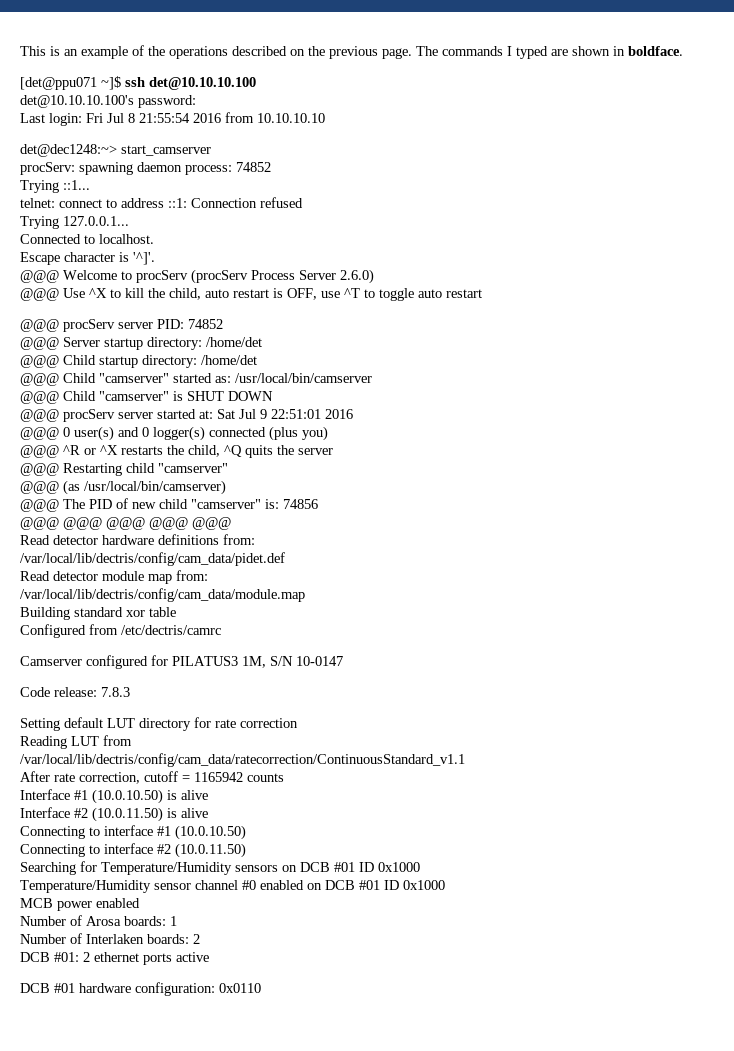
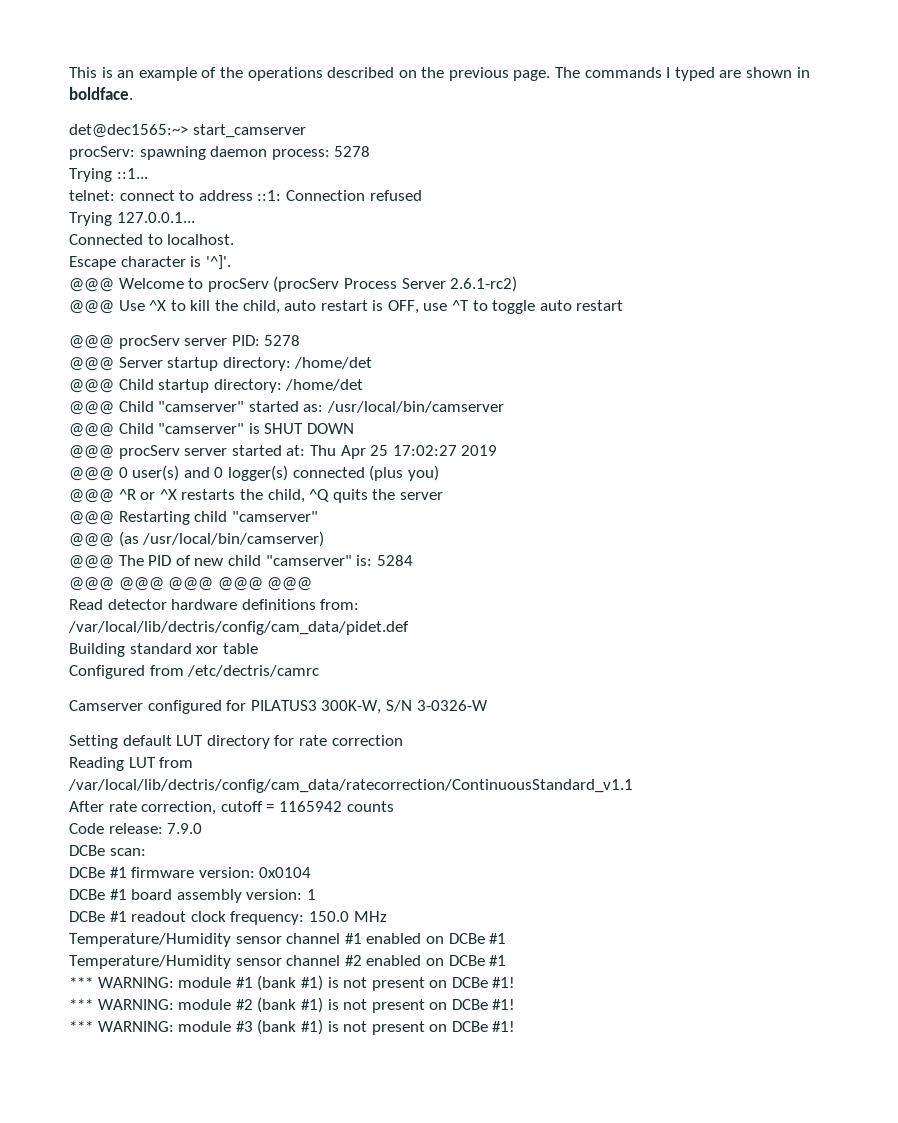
[20,76,256,90] [20,95,196,108] [20,112,325,126] [20,144,117,157] [det@ppu071 ~]$ ssh det@10.10.10.100 // det@10.10.10.100's password: // Last login: Fri Jul 8 21:55:54 2016 from 10.10.10.10 // det@dec1248:~> -> [69,124,188,138] det@dec1565:~>
[236,162,271,172] 74852 -> [334,146,371,157] 5278
[340,269,374,284] 2.6.0) -> [450,276,518,292] 2.6.1-rc2)
[188,319,223,329] 74852 -> [264,335,301,346] 5278
[217,409,353,419] Sat Jul 9 22:51:01 2016 -> [309,445,498,459] Thu Apr 25 17:02:27 2019
[283,499,318,509] 74856 -> [376,555,413,566] 5284
[20,570,208,584] [20,588,305,602] // Read detector module map from: // /var/local/lib/dectris/config/cam_data/module.map -> (409, 628) none
[242,656,343,668] [20,687,130,697] 1M, S/N 10-0147 // Code release: 7.8.3 -> [321,700,488,714] 300K-W, S/N 3-0326-W
[20,789,208,804] [20,807,208,822] [20,825,246,840] [20,843,246,858] [20,861,420,875] [20,880,445,893] [20,898,140,911] [20,915,177,926] [20,933,200,944] [20,952,209,965] [20,982,261,996] Interface #1 (10.0.10.50) is alive // Interface #2 (10.0.11.50) is alive // Connecting to interface #1 (10.0.10.50) // Connecting to interface #2 (10.0.11.50) // Searching for Temperature/Humidity sensors on DCB #01 ID 0x1000 // Temperature/Humidity sensor channel #0 enabled on DCB #01 ID 0x1000 // MCB power enabled // Number of Arosa boards: 1 // Number of Interlaken boards: 2 // DCB #01: 2 ethernet ports active // DCB #01 hardware configuration: 0x0110 -> [69,823,203,834] [69,845,146,856] [69,867,312,878] [69,889,316,903] [69,911,387,925] [69,933,507,947] [69,955,507,969] [69,975,516,991] [69,997,516,1013] [69,1019,516,1035] Code release: 7.9.0 // DCBe scan: // DCBe #1 firmware version: 0x0104 // DCBe #1 board assembly version: 1 // DCBe #1 readout clock frequency: 150.0 MHz // Temperature/Humidity sensor channel #1 enabled on DCBe #1 // Temperature/Humidity sensor channel #2 enabled on DCBe #1 // *** WARNING: module #1 (bank #1) is not present on DCBe #1! // *** WARNING: module #2 (bank #1) is not present on DCBe #1! // *** WARNING: module #3 (bank #1) is not present on DCBe #1!

